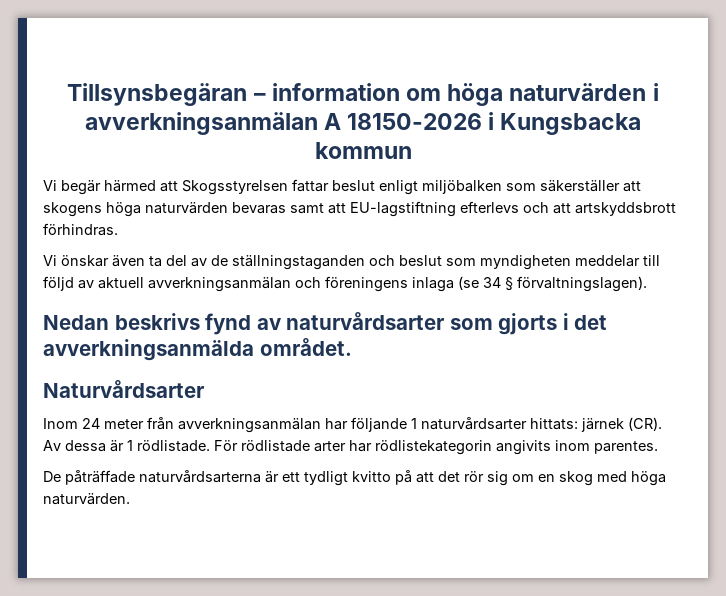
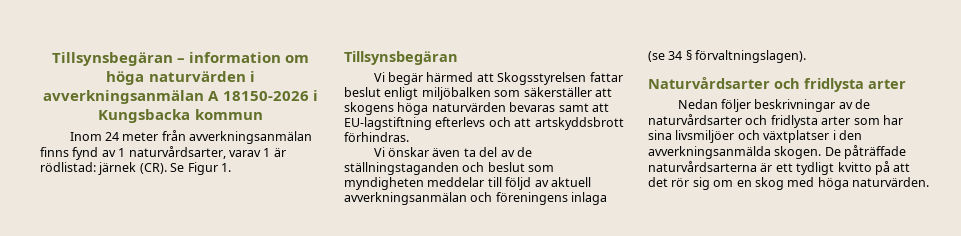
(412, 150) none -> [69,130,313,144] [40,146,286,160] [40,162,231,175] [344,51,458,65] // Inom 24 meter från avverkningsanmälan finns fynd av 1 naturvårdsarter, varav 1 är rödlistad: järnek (CR). Se Figur 1. // Tillsynsbegäran
[43,312,608,335] [43,338,352,361] [43,380,204,398] [43,417,662,433] [43,440,658,455] Nedan beskrivs fynd av naturvårdsarter som gjorts i det avverkningsanmälda området. // Naturvårdsarter // Inom 24 meter från avverkningsanmälan har följande 1 naturvårdsarter hittats: järnek (CR). Av dessa är 1 rödlistade. För rödlistade arter har rödlistekategorin angivits inom parentes. // -> [648,77,906,92] [677,99,871,112] [648,114,903,128] [648,130,862,143] [648,146,822,159] Naturvårdsarter och fridlysta arter // Nedan följer beskrivningar av de naturvårdsarter och fridlysta arter som har sina livsmiljöer och växtplatser i den avverkningsanmälda skogen.

